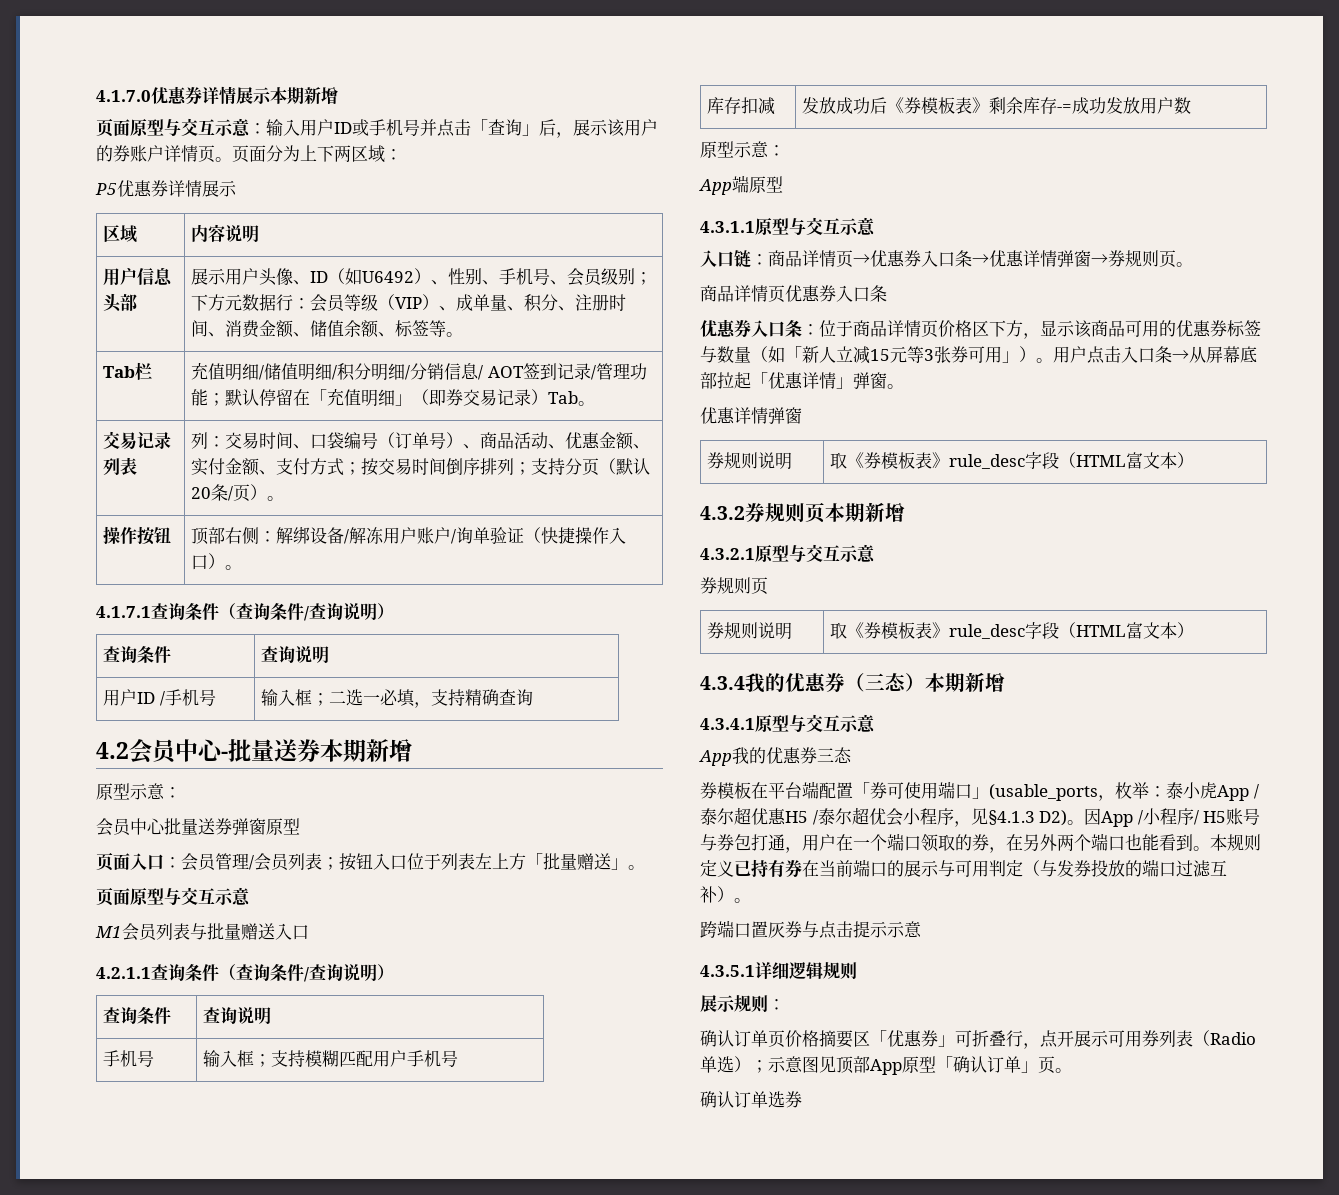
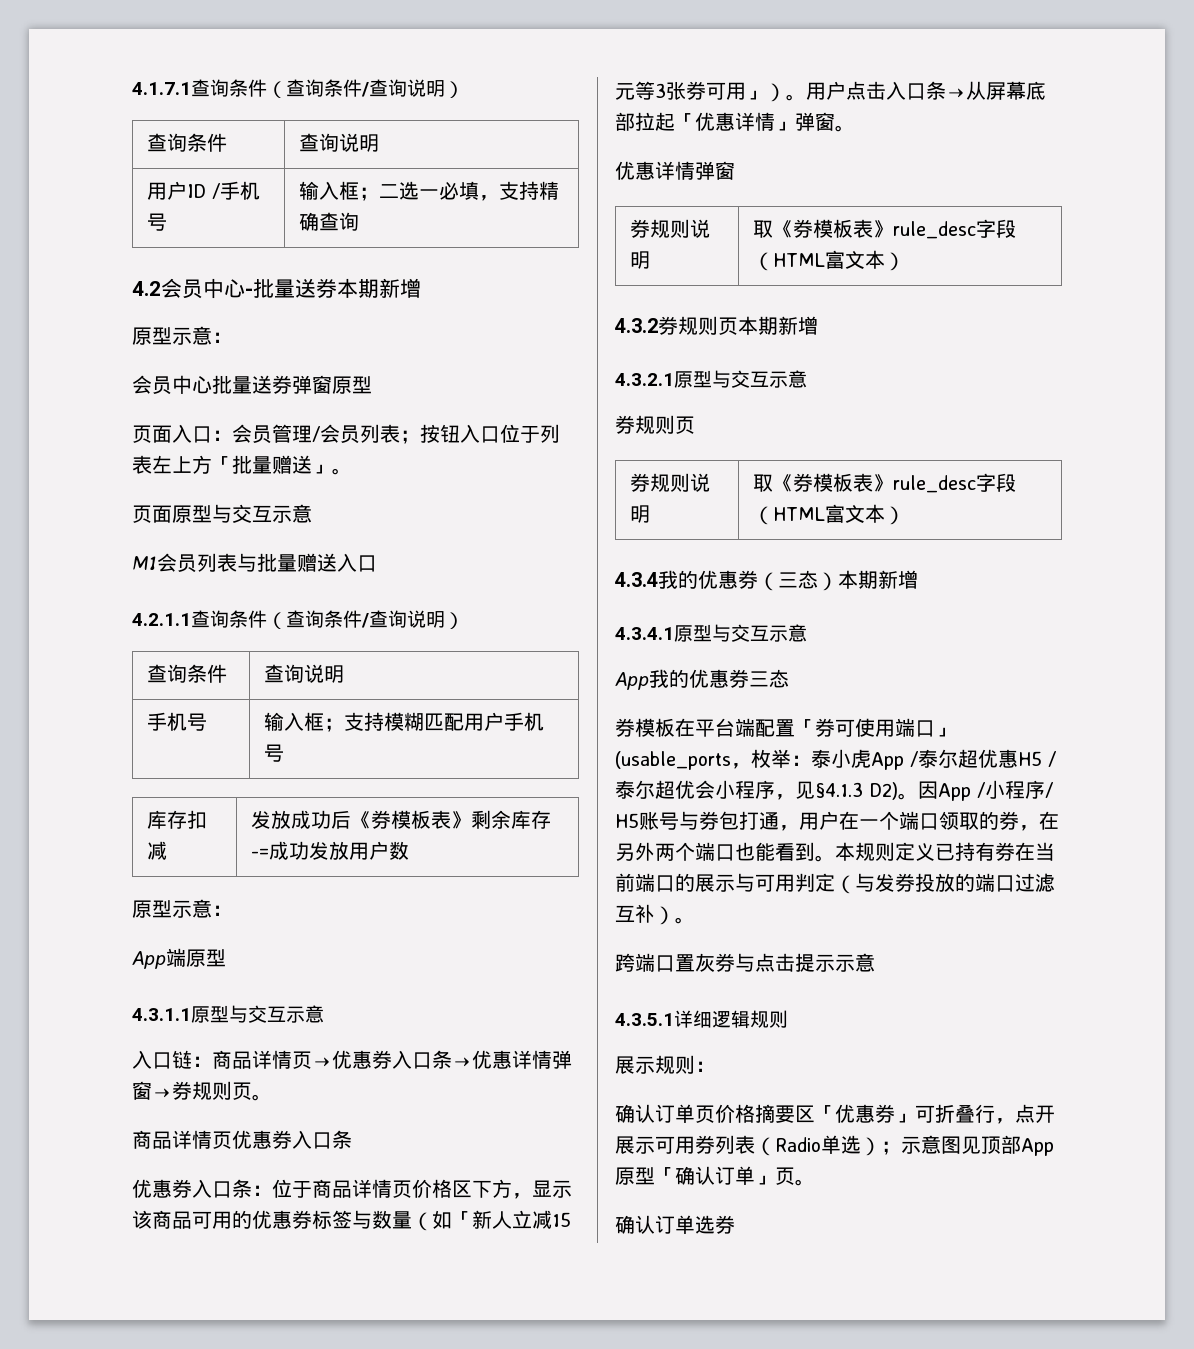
[96,86,338,105] [96,118,658,138] [96,145,402,163] [95,180,237,197] [102,225,137,243] [190,224,259,242] [102,267,173,286] [102,293,137,312] [190,268,652,286] [190,294,626,312] [190,320,463,338] [102,362,152,380] [190,362,647,381] [190,388,595,407] [102,431,171,450] [102,457,137,476] [190,432,650,450] [190,458,650,476] [190,484,284,502] [102,526,171,545] [190,526,626,545] [190,553,242,570] 4.1.7.0优惠券详情展示本期新增 // 页面原型与交互示意：输入用户ID或手机号并点击「查询」后，展示该用户的券账户详情页。页面分为上下两区域： // P5优惠券详情展示 // 区域 | 内容说明 // 用户信息头部 | 展示用户头像、ID（如U6492）、性别、手机号、会员级别；下方元数据行：会员等级（VIP）、成单量、积分、注册时间、消费金额、储值余额、标签等。 // Tab栏 | 充值明细/储值明细/积分明细/分销信息/ AOT签到记录/管理功能；默认停留在「充值明细」（即券交易记录）Tab。 // 交易记录列表 | 列：交易时间、口袋编号（订单号）、商品活动、优惠金额、实付金额、支付方式；按交易时间倒序排列；支持分页（默认20条/页）。 // 操作按钮 | 顶部右侧：解绑设备/解冻用户账户/询单验证（快捷操作入口）。 // -> (132, 88) none

